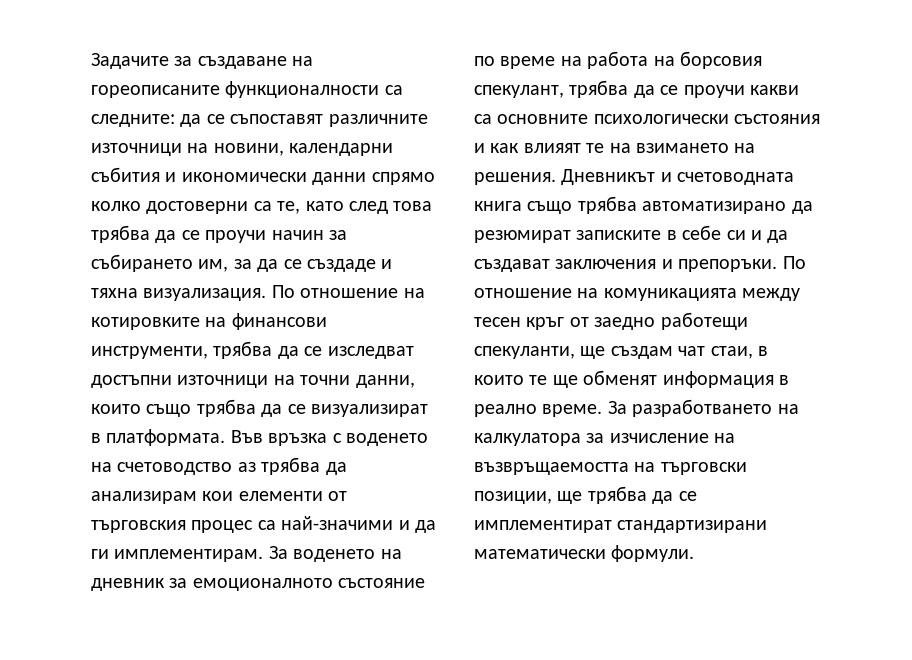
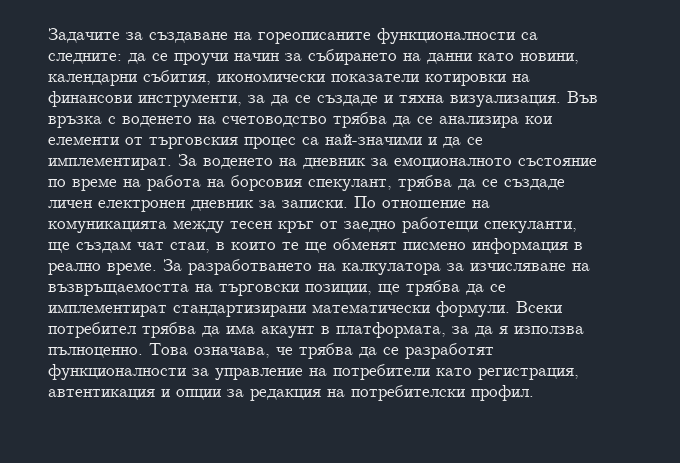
[230,114,428,127] [91,143,394,156] [91,167,435,185] [91,201,433,214] [91,225,347,243] [91,254,229,272] съпоставят различните източници на новини, календарни събития и икономически данни спрямо колко достоверни са те, като след това трябва да се проучи начин за събирането им, -> [174,49,579,65] [48,70,530,86] [48,91,242,107] проучи начин за събирането на данни като новини, календарни събития, икономически показатели котировки на финансови инструменти,
[271,285,425,298] [91,313,327,330] [91,341,414,359] [91,375,415,388] [91,399,428,417] [91,429,226,446] По отношение на котировките на финансови инструменти, трябва да се изследват достъпни източници на точни данни, които също трябва да се визуализират в платформата. -> (561, 101) none
[237,457,347,475] [91,491,197,504] аз трябва да анализирам -> [333,112,519,128] трябва да се анализира
[91,549,264,562] ги имплементирам. -> [467,137,483,145] [48,157,172,170] се имплементират.
[683,85,799,98] [474,114,821,124] [474,143,756,153] [474,169,795,185] [474,196,813,214] [474,225,789,243] [474,259,778,272] проучи какви са основните психологически състояния и как влияят те на взимането на решения. Дневникът и счетоводната книга също трябва автоматизирано да резюмират записките в себе си и да създават заключения и препоръки. -> [504,179,565,190] [48,200,348,212] създаде личен електронен дневник за записки.
(658, 377) none -> [403,241,466,250] писмено
[609,433,709,443] изчисление -> [470,263,566,271] изчисляване
(695, 553) none -> [516,301,562,313] [48,322,584,338] [48,343,494,359] [48,364,579,380] [48,385,534,401] Всеки потребител трябва да има акаунт в платформата, за да я използва пълноценно. Това означава, че трябва да се разработят функционалности за управление на потребители като регистрация, автентикация и опции за редакция на потребителски профил.

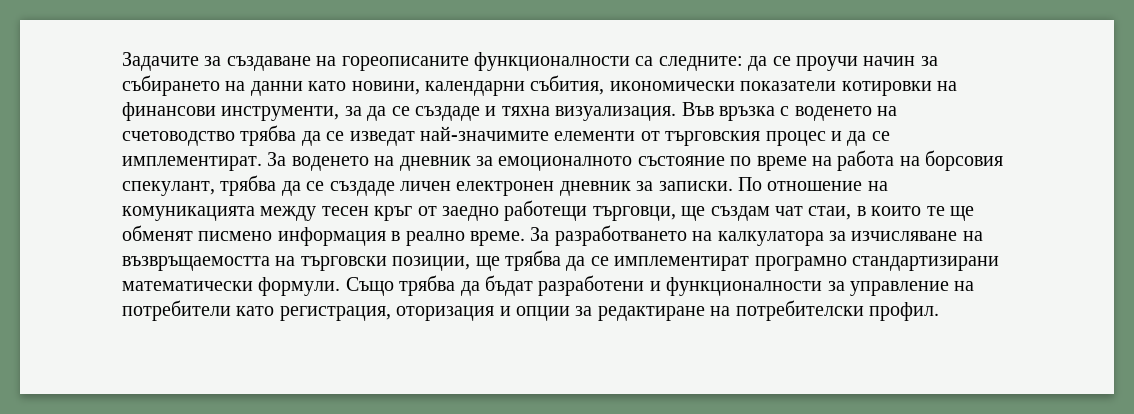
[439,116,552,128] анализира кои -> [349,126,549,146] изведат най-значимите
[302,134,422,145] са най-значими -> (826, 138) none
[484,221,577,233] спекуланти, -> [592,206,676,221] търговци,
(167, 310) none -> [754,256,847,271] програмно
[516,301,562,313] [48,322,584,338] [48,343,494,359] Всеки потребител трябва да има акаунт в платформата, за да я използва пълноценно. Това означава, че трябва да се разработят -> [345,275,661,296] Също трябва да бъдат разработени и
[48,389,155,400] автентикация -> [396,306,495,321] оторизация
[250,389,321,401] редакция -> [597,306,705,321] редактиране

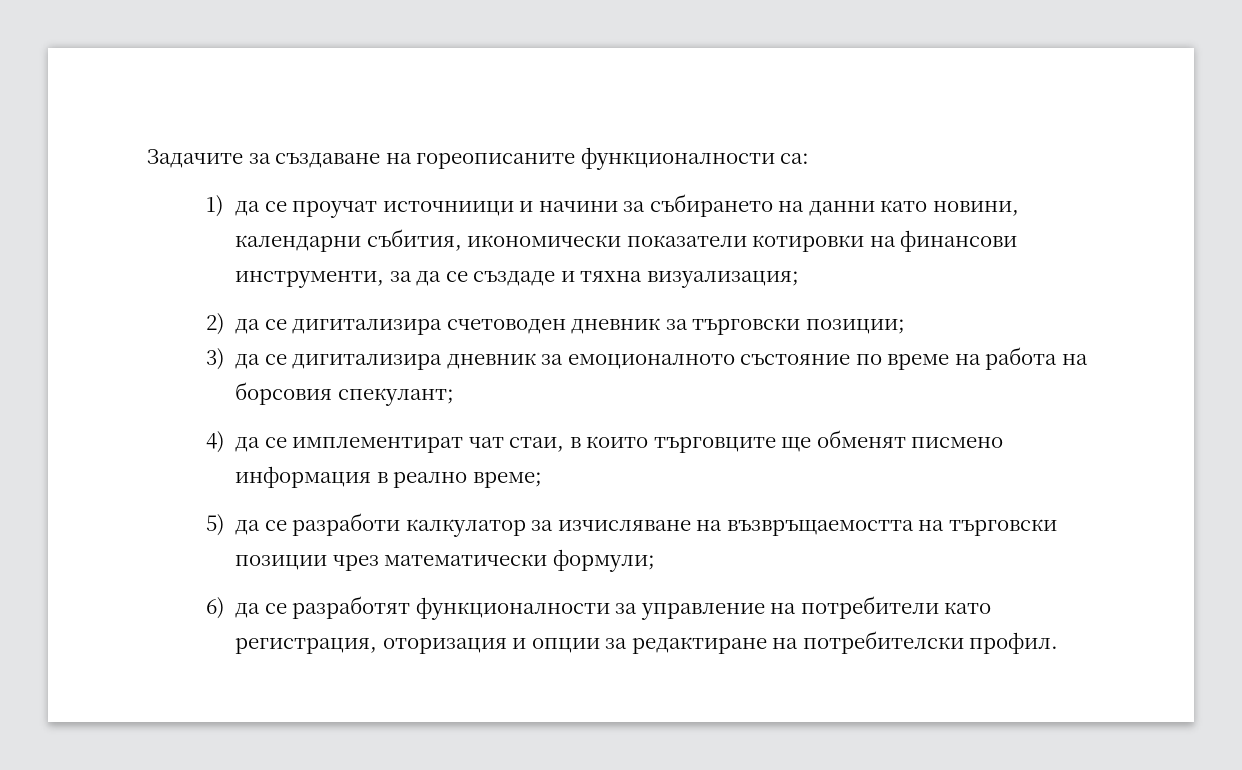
[635,56,916,71] са следните: да се проучи начин -> [780,153,810,164] [205,195,618,218] са: // 1) да се проучат источниици и начини
[555,102,898,121] [122,125,890,146] [122,152,395,171] визуализация. Във връзка с воденето на счетоводство трябва да се изведат най-значимите елементи от търговския процес и да се имплементират. За воденето на -> [646,271,799,288] [205,313,905,335] [205,348,443,370] визуализация; // 2) да се дигитализира счетоводен дневник за търговски позиции; // 3) да се дигитализира
[122,175,888,196] [122,200,770,221] спекулант, трябва да се създаде личен електронен дневник за записки. По отношение на комуникацията между тесен кръг от заедно работещи търговци, ще създам -> [337,388,454,406] [205,431,464,453] спекулант; // 4) да се имплементират
[926,206,945,216] те -> [653,437,776,453] търговците
[469,225,824,246] време. За разработването на калкулатора -> [472,472,542,488] [205,513,526,537] време; // 5) да се разработи калкулатор
[392,250,999,271] [122,275,661,296] позиции, ще трябва да се имплементират програмно стандартизирани математически формули. Също трябва да бъдат разработени и -> [235,549,655,572] [205,596,411,619] позиции чрез математически формули; // 6) да се разработят

